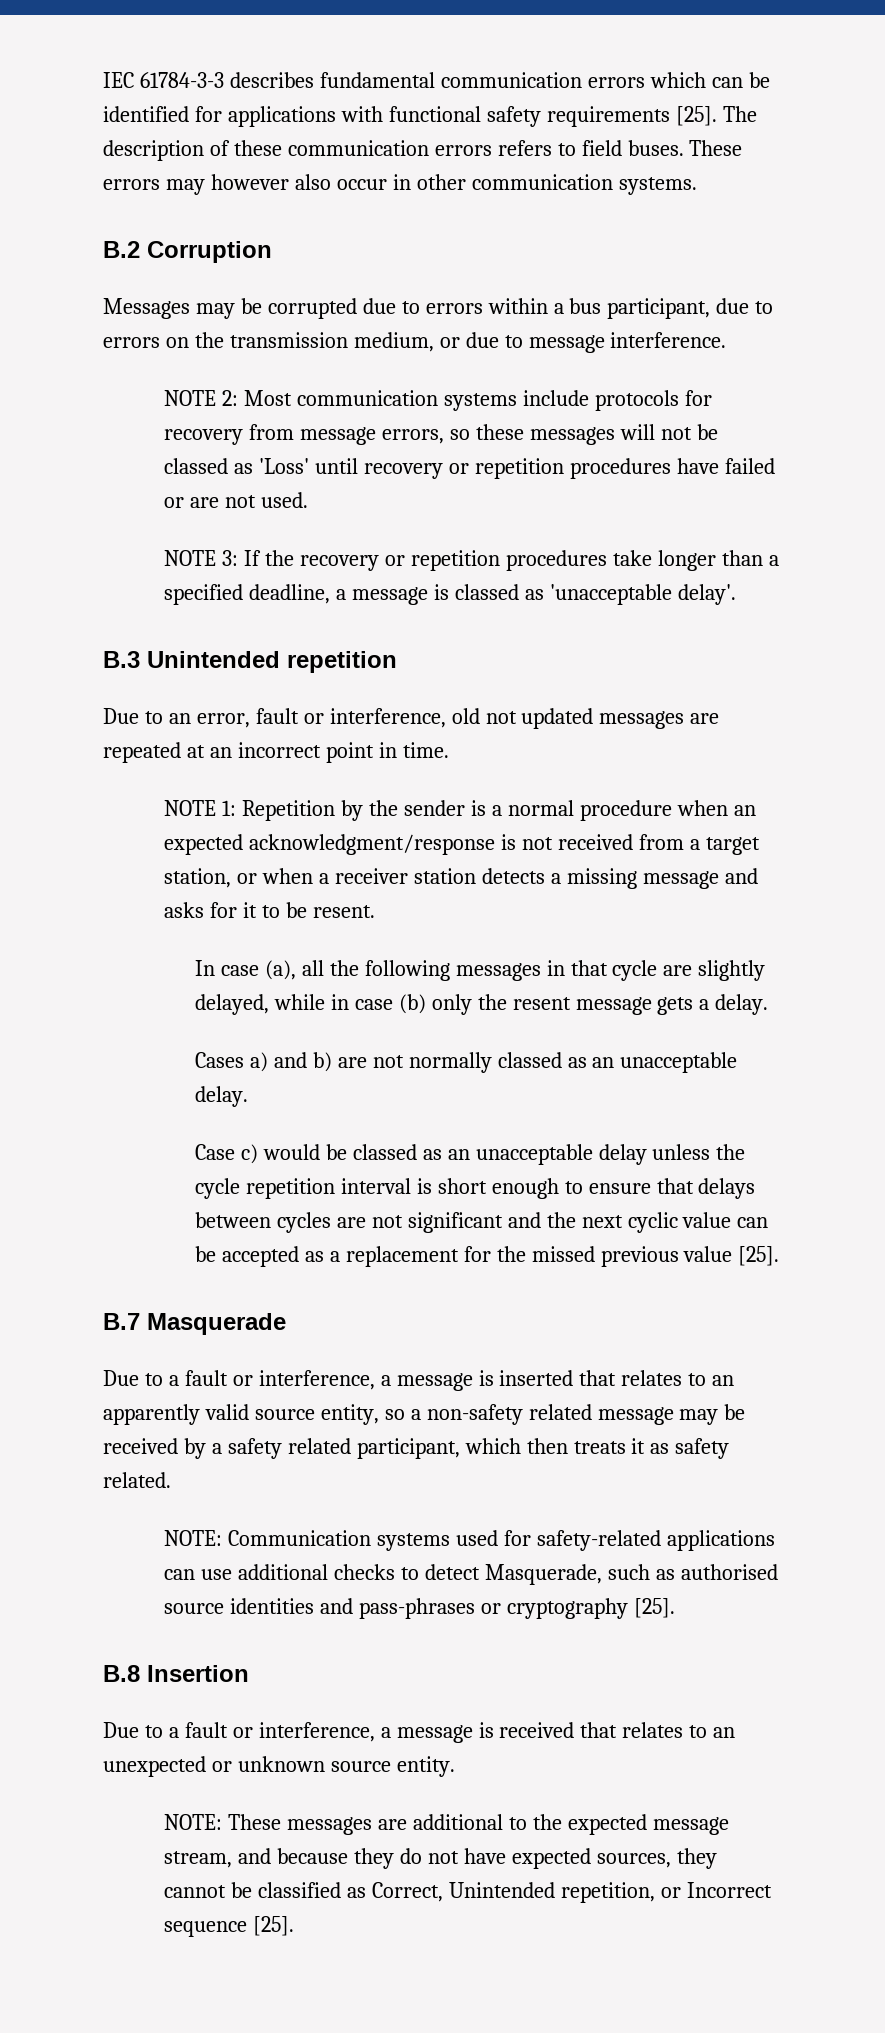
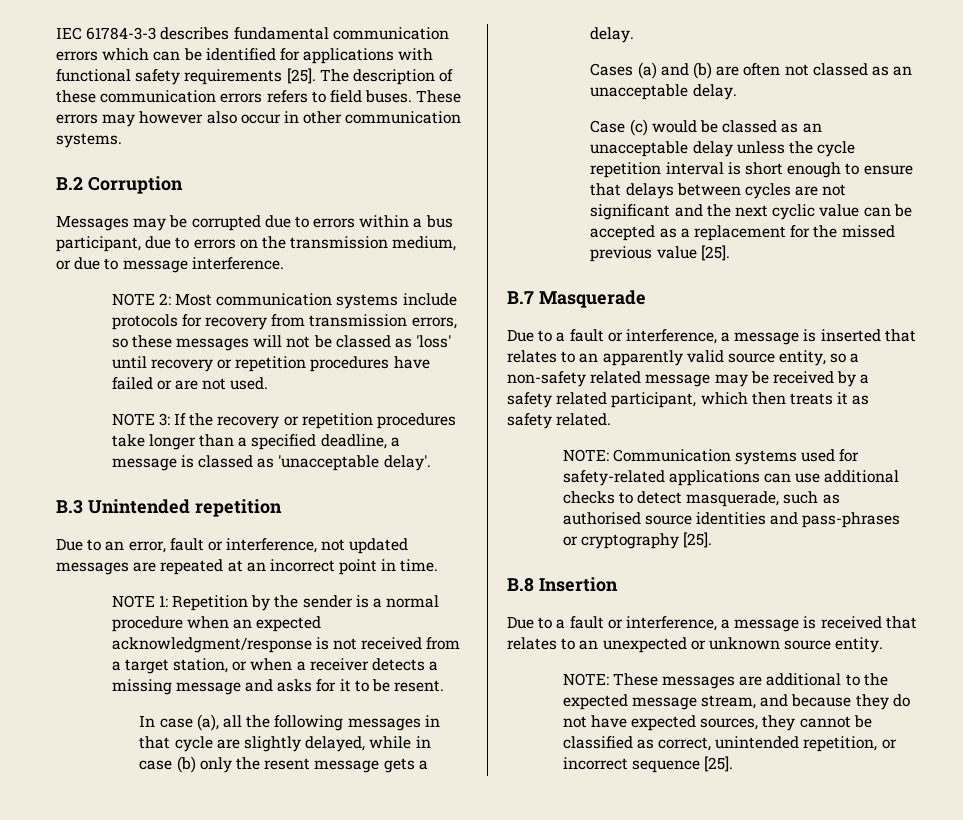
[300,427,377,445] message -> [309,314,408,327] transmission
[259,458,310,474] 'Loss' -> [416,335,452,348] 'loss'
[451,708,480,724] old -> (318, 545) none
[414,868,477,884] station -> (369, 664) none
[249,1052,492,1073] a) and b) are not normally -> [637,62,809,79] (a) and (b) are often not
[240,1144,258,1164] c) -> [629,119,648,136] (c)
[484,1564,602,1585] Masquerade, -> [686,491,780,507] masquerade,
[372,1882,556,1902] Correct, Unintended -> [657,736,800,751] correct, unintended
[686,1882,772,1898] Incorrect -> [562,757,628,770] incorrect

